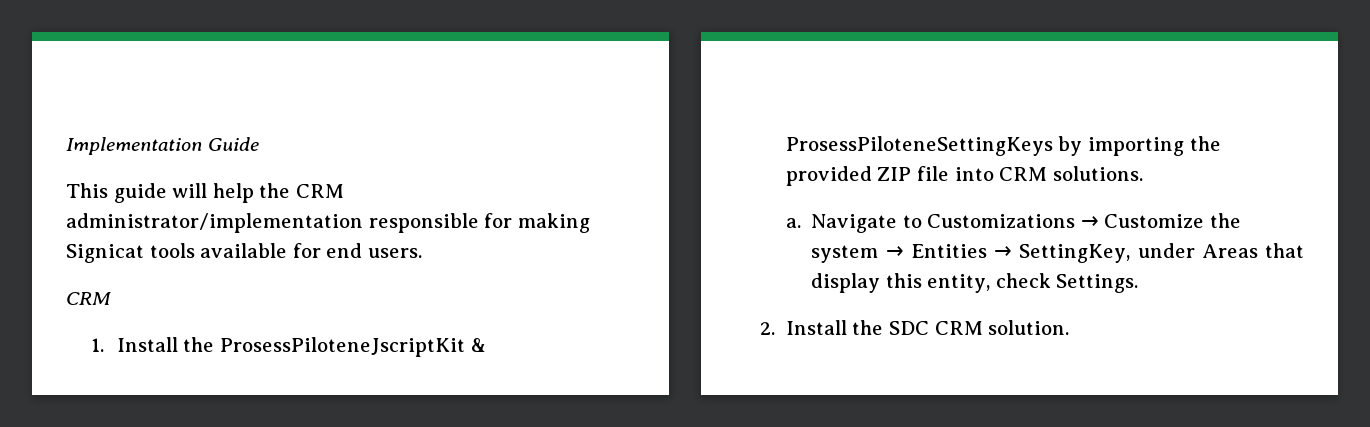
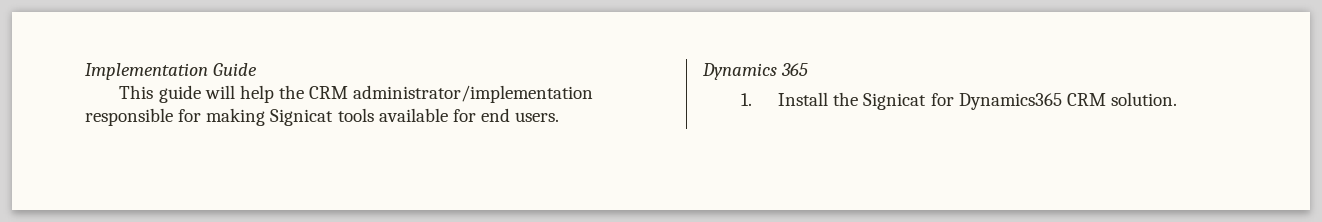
[66,292,111,305] CRM -> [702,63,809,80] Dynamics 365
[219,337,486,357] [785,136,1221,156] [785,166,1143,186] [785,213,1242,233] [811,243,1304,263] [811,273,1139,293] [760,320,929,335] ProsessPiloteneJscriptKit & ProsessPiloteneSettingKeys by importing the provided ZIP file into CRM solutions. // a. Navigate to Customizations → Customize the system → Entities → SettingKey, under Areas that display this entity, check Settings. // 2. Install the SDC -> [863,93,1062,110] Signicat for Dynamics365

